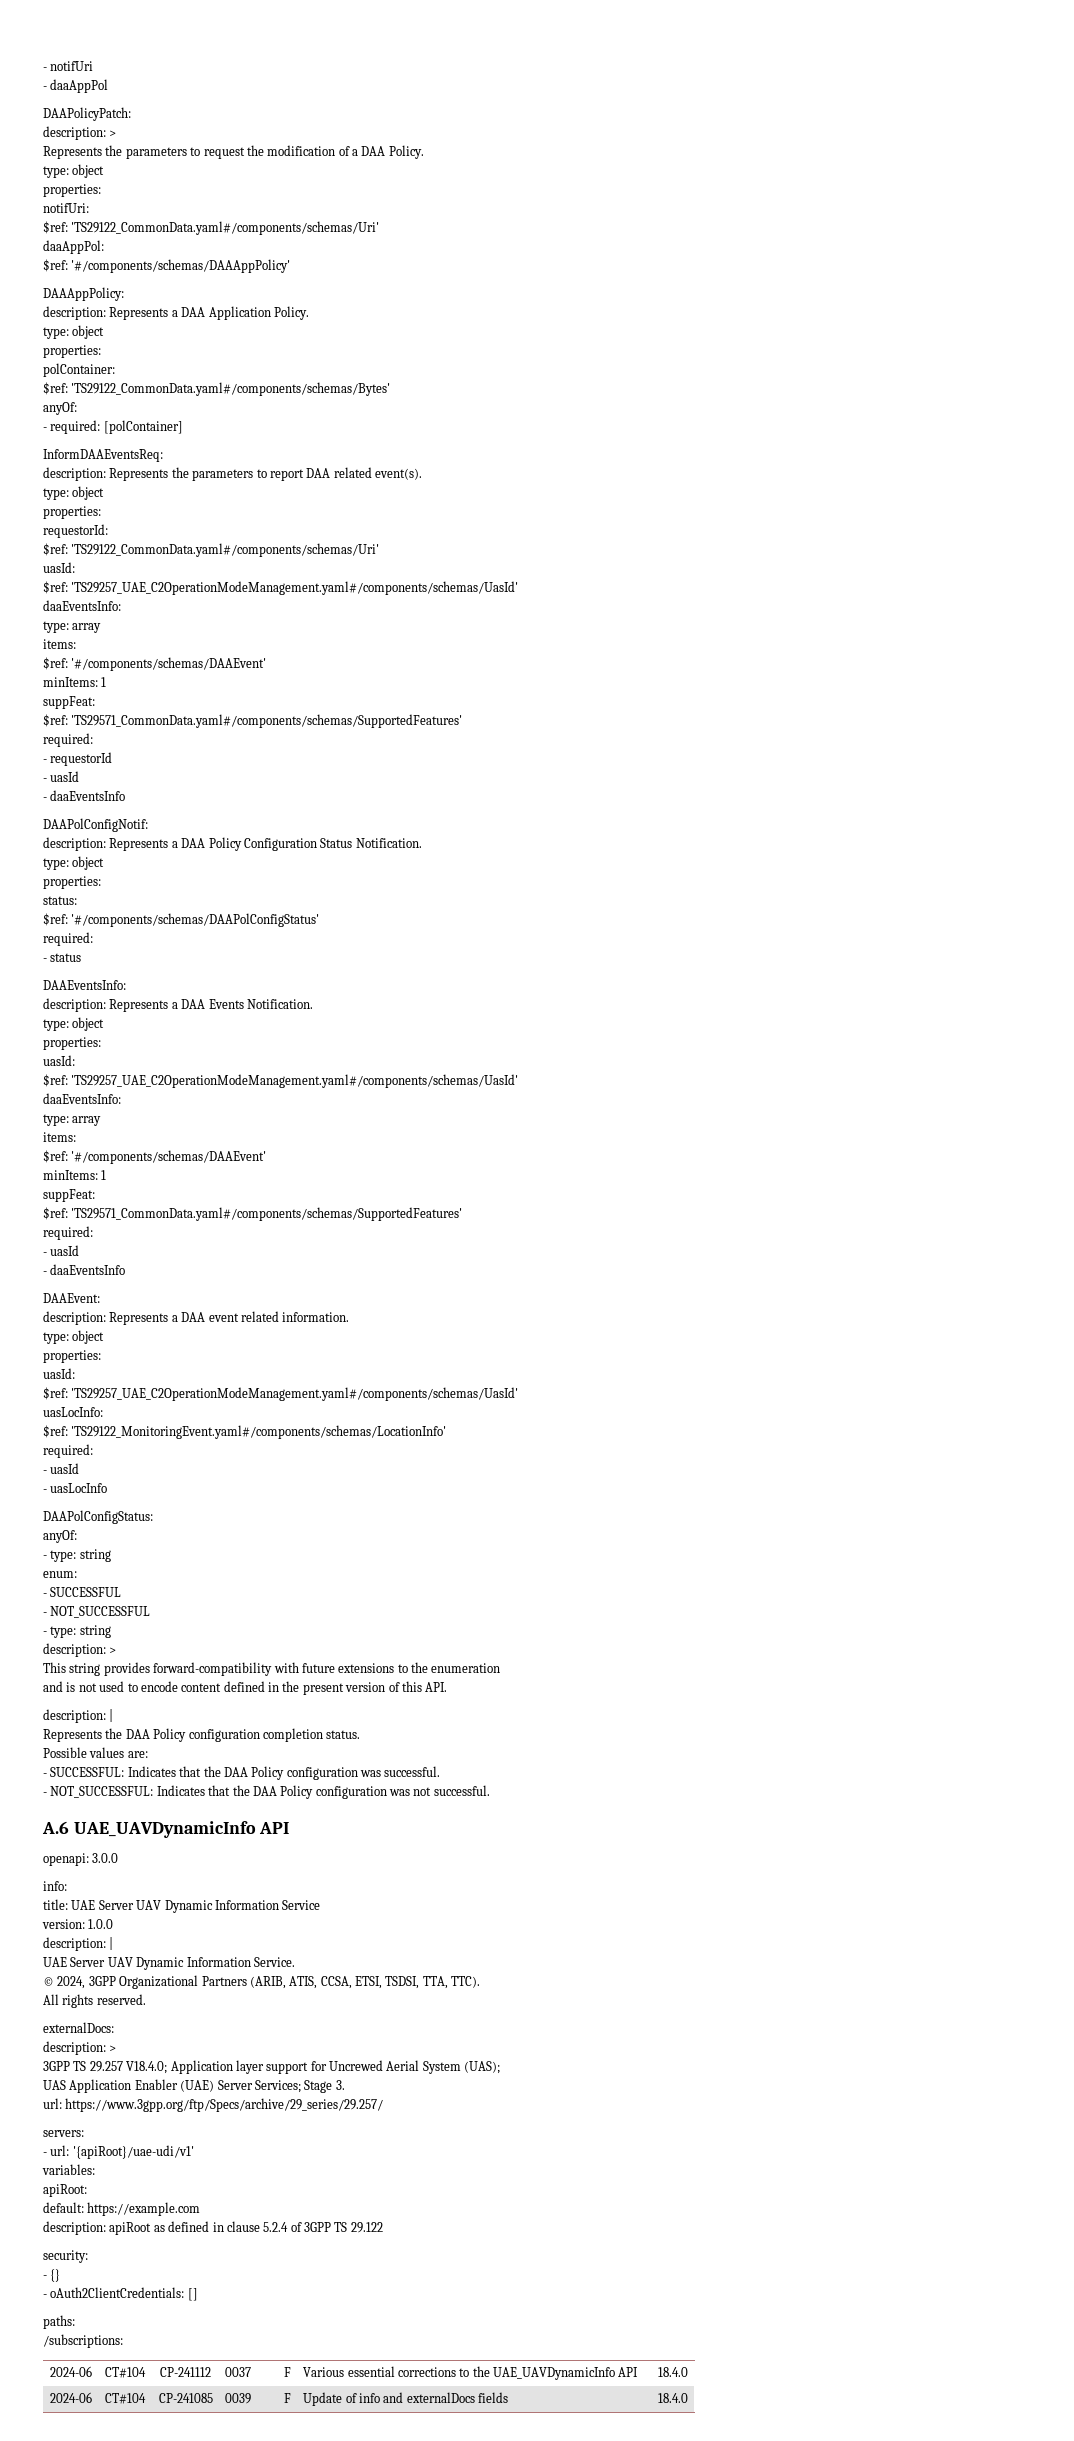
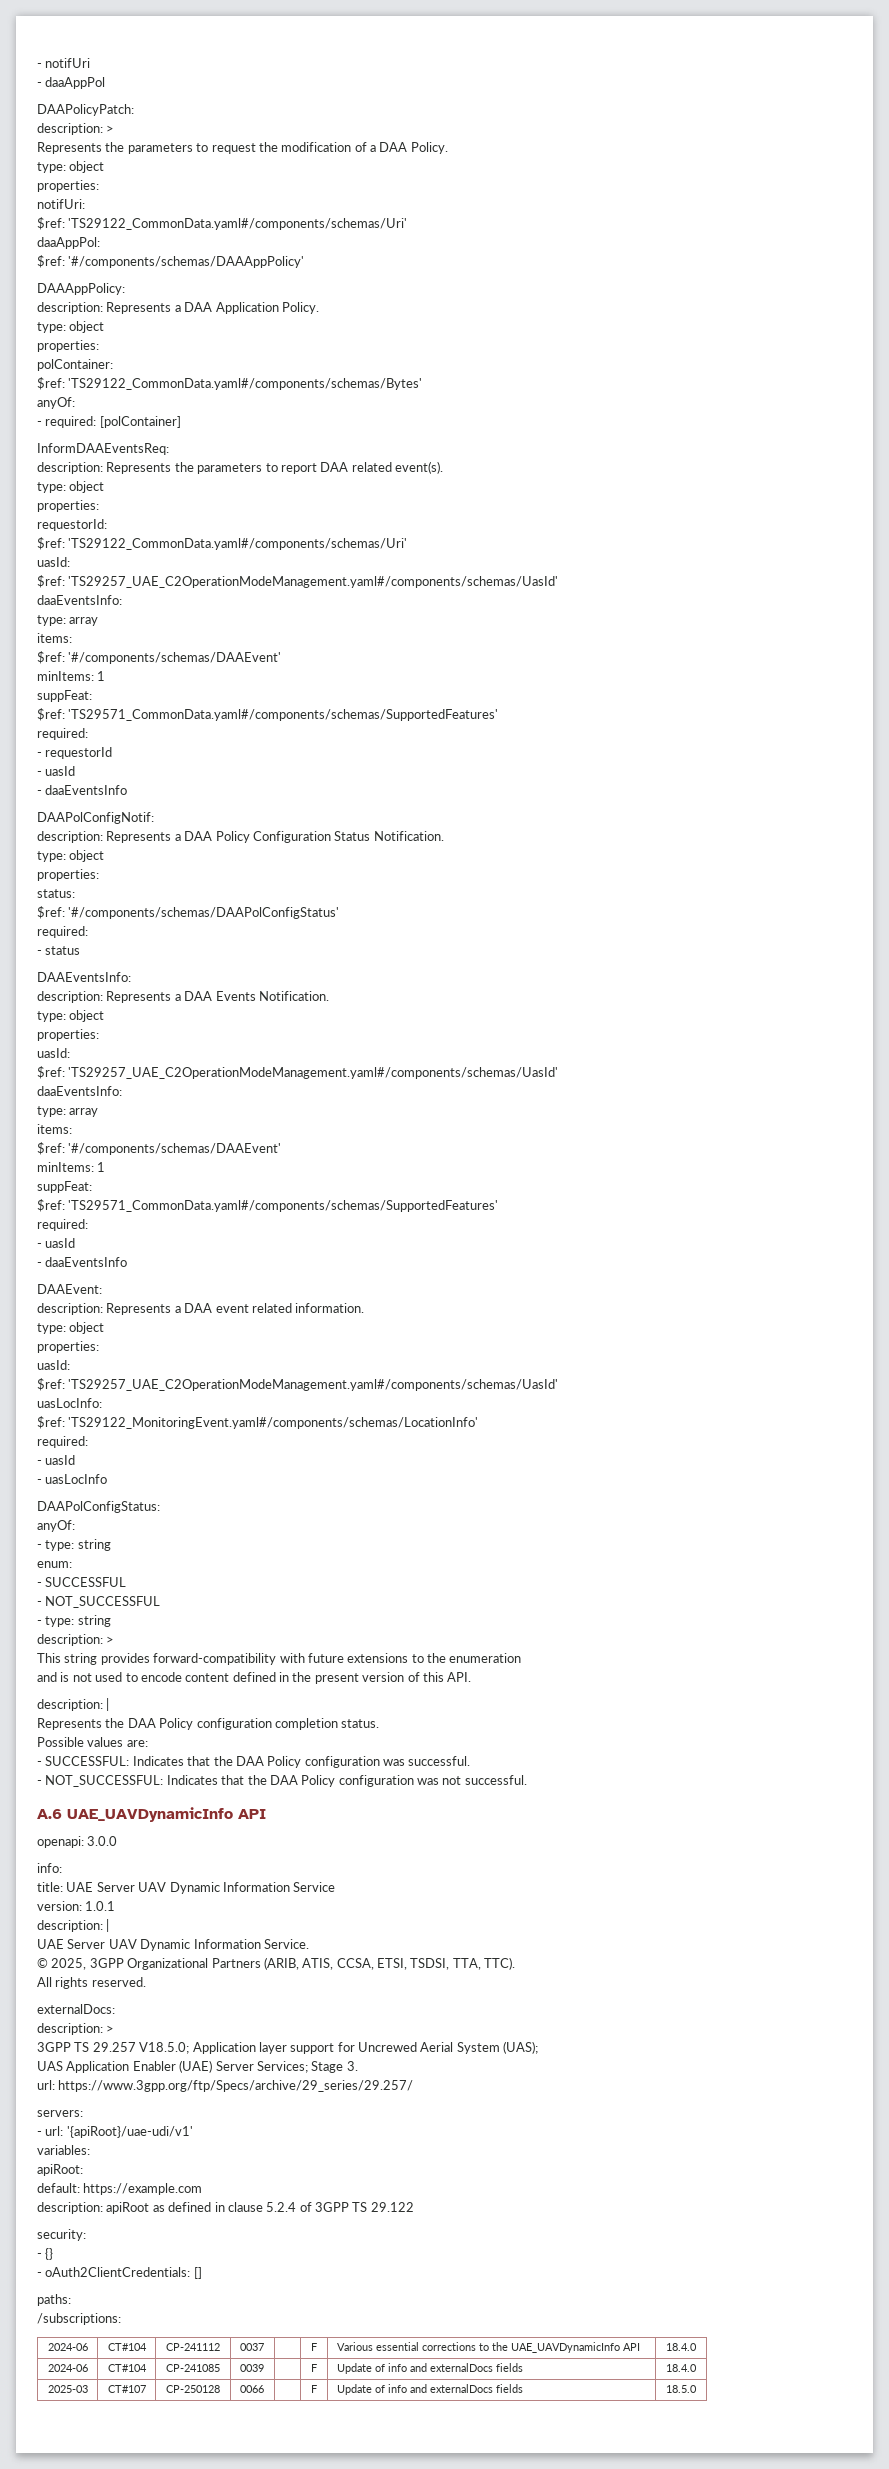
[88,1919,114,1929] 1.0.0 -> [85,1901,116,1911] 1.0.1
[57,1976,86,1989] 2024, -> [51,1958,87,1970] 2025,
[126,2061,168,2074] V18.4.0; -> [139,2042,190,2054] V18.5.0;
(688, 2398) none -> [47,2385,88,2393] [107,2385,146,2393] [166,2385,220,2393] [239,2385,264,2393] [311,2385,317,2393] [336,2384,523,2395] [666,2385,697,2393] // 2025-03 | CT#107 | CP-250128 | 0066 | | F | Update of info and externalDocs fields | 18.5.0

